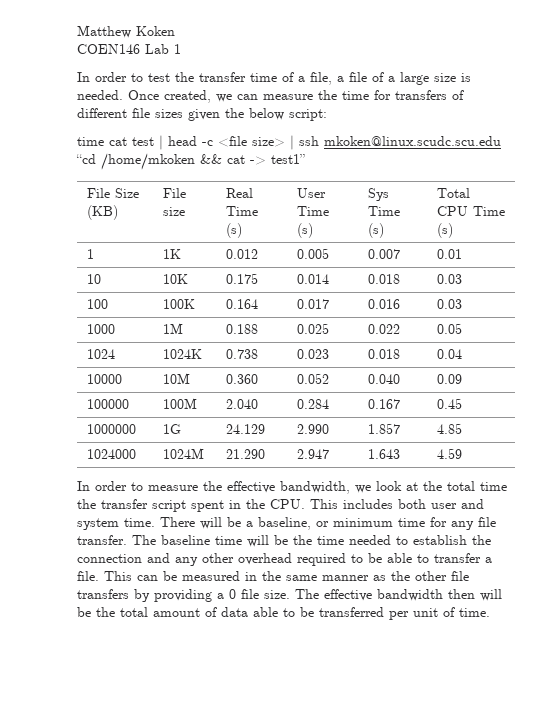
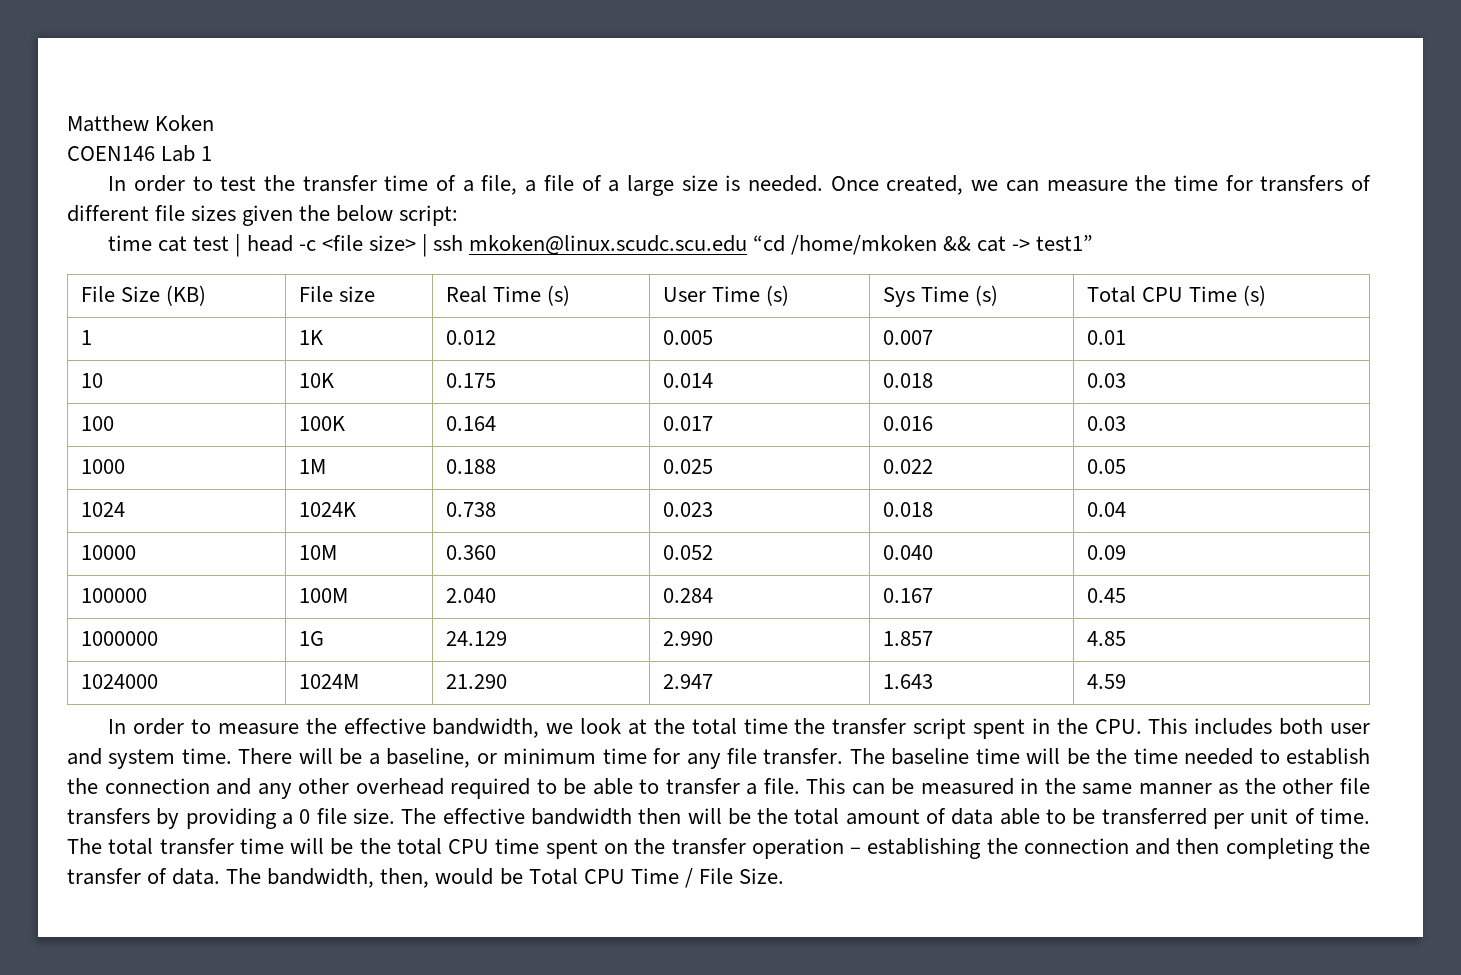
(490, 612) none -> [67,838,1370,859] [67,868,784,888] The total transfer time will be the total CPU time spent on the transfer operation – establishing the connection and then completing the transfer of data. The bandwidth, then, would be Total CPU Time / File Size.

